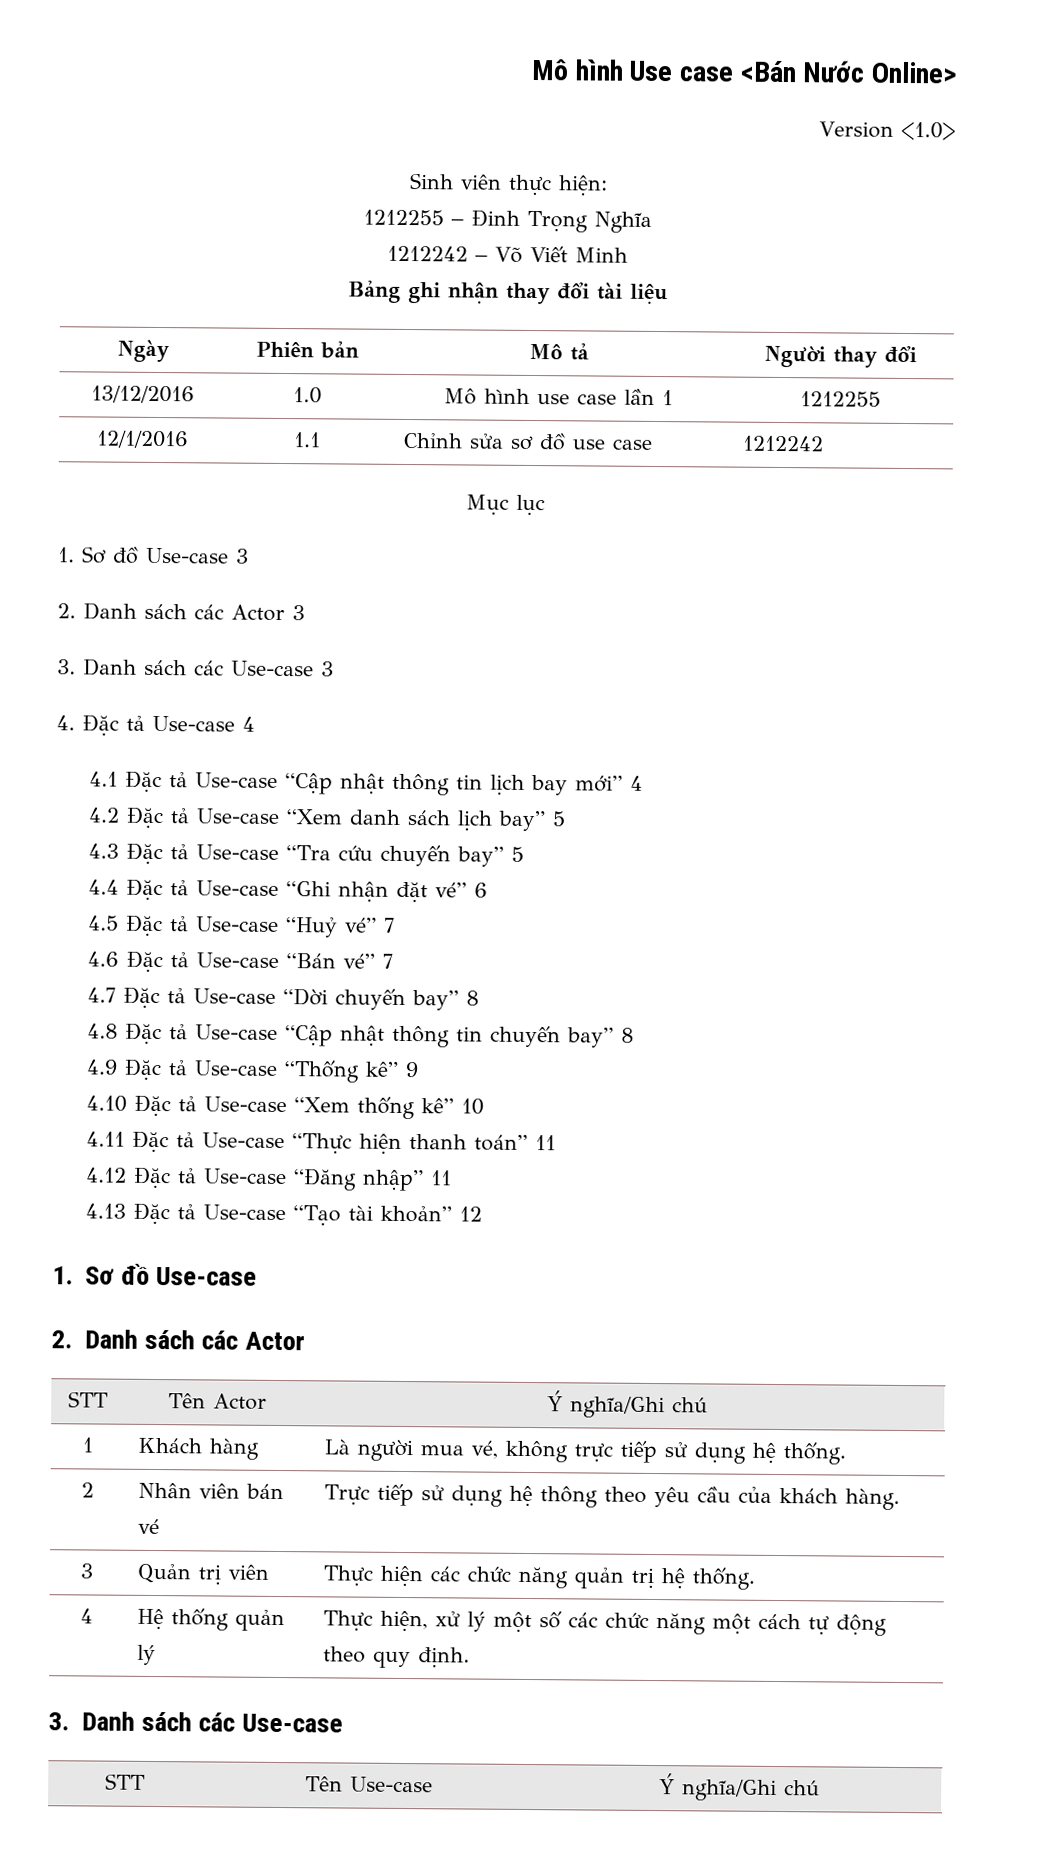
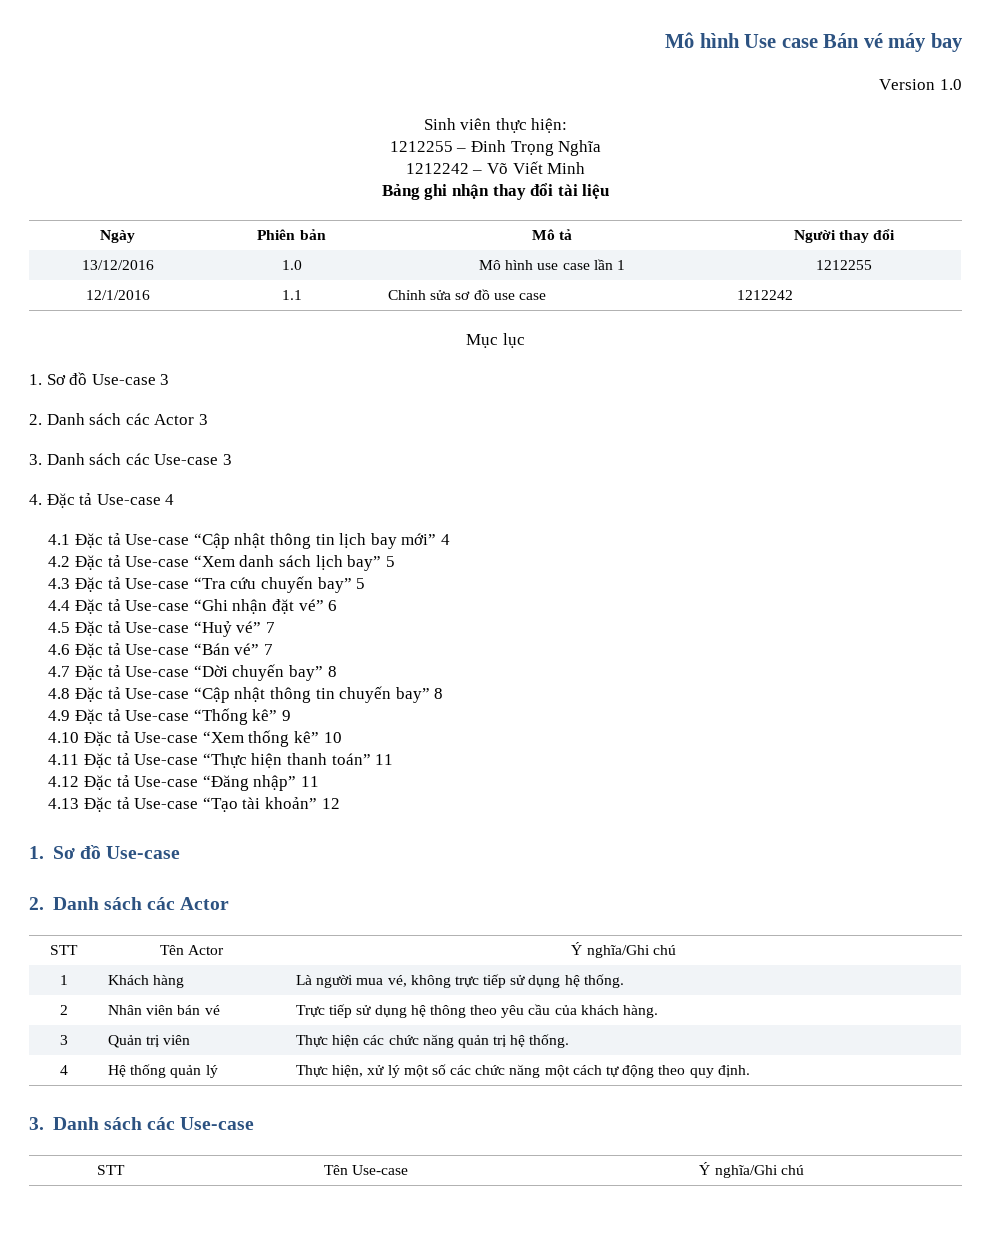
[739,60,958,84] <Bán Nước Online> -> [823,33,963,52] Bán vé máy bay
[901,121,956,141] <1.0> -> [940,79,962,90] 1.0

